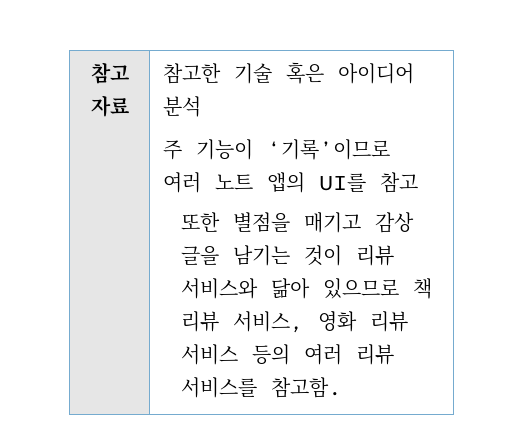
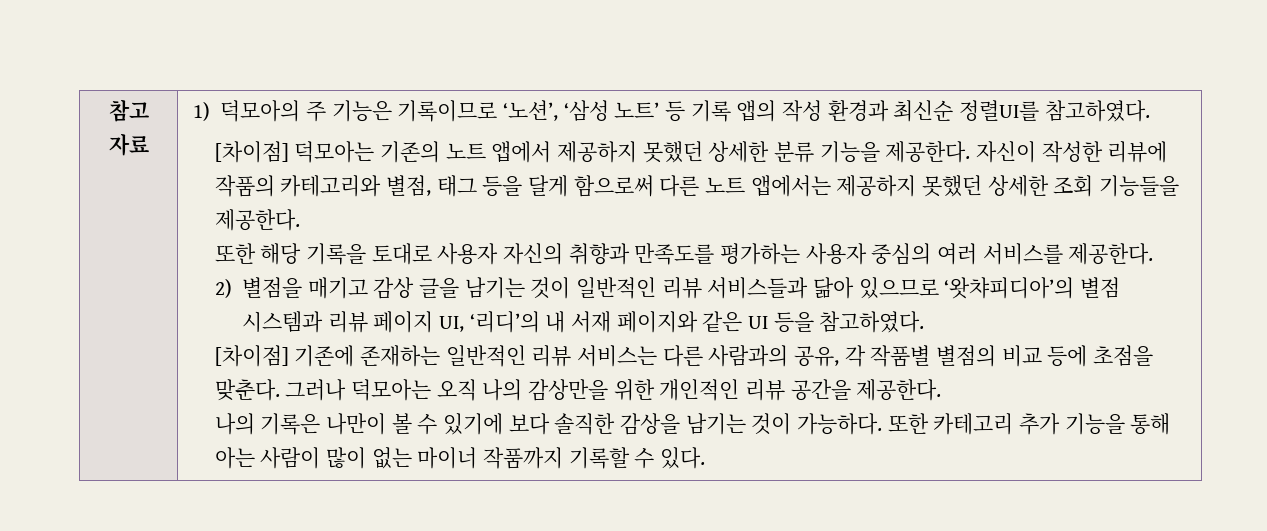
[162,62,414,84] [162,96,201,117] [162,139,390,160] [162,172,418,193] [181,212,221,232] 참고한 기술 혹은 아이디어 분석 // 주 기능이 ‘기록’이므로 여러 노트 앱의 UI를 참고 // 또한 -> [192,100,1150,122] [214,141,1168,163] [214,175,1179,197] [214,209,300,231] [214,243,1154,265] [214,279,232,298] 1) 덕모아의 주 기능은 기록이므로 ‘노션’, ‘삼성 노트’ 등 기록 앱의 작성 환경과 최신순 정렬UI를 참고하였다. // [차이점] 덕모아는 기존의 노트 앱에서 제공하지 못했던 상세한 분류 기능을 제공한다. 자신이 작성한 리뷰에 작품의 카테고리와 별점, 태그 등을 달게 함으로써 다른 노트 앱에서는 제공하지 못했던 상세한 조회 기능들을 제공한다. // 또한 해당 기록을 토대로 사용자 자신의 취향과 만족도를 평가하는 사용자 중심의 여러 서비스를 제공한다. // 2)
[356,245,395,266] [181,278,433,299] [181,311,409,333] [181,344,395,365] [181,377,343,398] 리뷰 서비스와 닮아 있으므로 책 리뷰 서비스, 영화 리뷰 서비스 등의 여러 리뷰 서비스를 참고함. -> [576,277,1121,299] [242,311,925,333] [214,345,1153,367] [214,379,942,401] [214,413,1171,435] [214,447,705,469] 일반적인 리뷰 서비스들과 닮아 있으므로 ‘왓챠피디아’의 별점 시스템과 리뷰 페이지 UI, ‘리디’의 내 서재 페이지와 같은 UI 등을 참고하였다. // [차이점] 기존에 존재하는 일반적인 리뷰 서비스는 다른 사람과의 공유, 각 작품별 별점의 비교 등에 초점을 맞춘다. 그러나 덕모아는 오직 나의 감상만을 위한 개인적인 리뷰 공간을 제공한다. // 나의 기록은 나만이 볼 수 있기에 보다 솔직한 감상을 남기는 것이 가능하다. 또한 카테고리 추가 기능을 통해 아는 사람이 많이 없는 마이너 작품까지 기록할 수 있다.

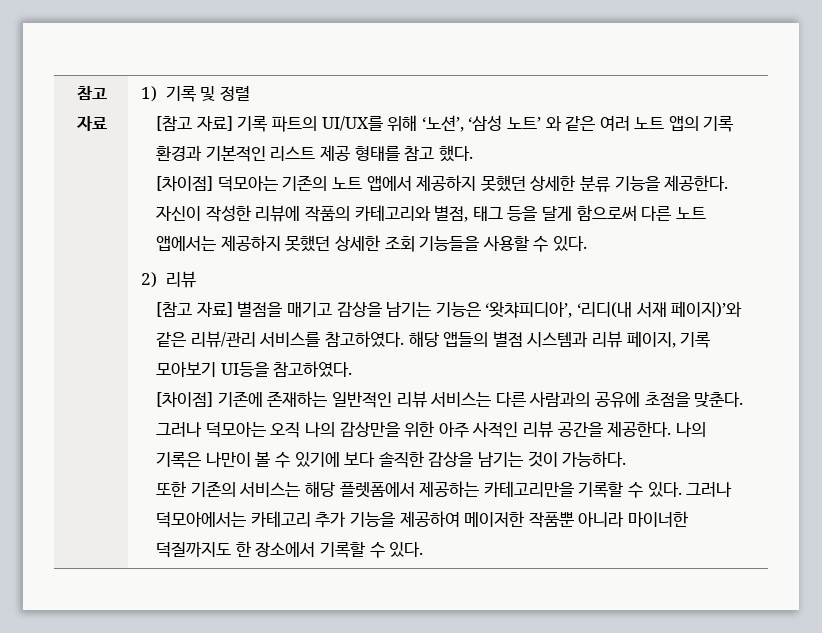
[220,100,1150,122] 덕모아의 주 기능은 기록이므로 ‘노션’, ‘삼성 노트’ 등 기록 앱의 작성 환경과 최신순 정렬UI를 참고하였다. -> [165,86,250,102] [156,115,734,132] [156,145,473,162] 기록 및 정렬 // [참고 자료] 기록 파트의 UI/UX를 위해 ‘노션’, ‘삼성 노트’ 와 같은 여러 노트 앱의 기록 환경과 기본적인 리스트 제공 형태를 참고 했다.
[214,209,300,231] [214,243,1154,265] [214,277,1121,299] [242,311,814,333] 제공한다. // 또한 해당 기록을 토대로 사용자 자신의 취향과 만족도를 평가하는 사용자 중심의 여러 서비스를 제공한다. // 2) 별점을 매기고 감상 글을 남기는 것이 일반적인 리뷰 서비스들과 닮아 있으므로 ‘왓챠피디아’의 별점 시스템과 리뷰 페이지 UI, ‘리디’의 내 서재 페이지와 같은 UI 등을 -> [482,235,587,252] [141,271,196,288] [156,301,743,318] [156,331,711,348] [156,362,269,377] 사용할 수 있다. // 2) 리뷰 // [참고 자료] 별점을 매기고 감상을 남기는 기능은 ‘왓챠피디아’, ‘리디(내 서재 페이지)’와 같은 리뷰/관리 서비스를 참고하였다. 해당 앱들의 별점 시스템과 리뷰 페이지, 기록 모아보기 UI등을
[793,345,1088,367] 공유, 각 작품별 별점의 비교 등에 -> [594,392,640,408] 공유에
[659,379,740,401] 개인적인 -> [438,421,519,438] 아주 사적인
(942, 390) // -> (672, 429) none
[887,413,1171,435] [214,447,563,469] 또한 카테고리 추가 기능을 통해 아는 사람이 많이 없는 마이너 작품까지 -> [156,481,733,498] [156,511,688,528] [156,541,316,558] // 또한 기존의 서비스는 해당 플렛폼에서 제공하는 카테고리만을 기록할 수 있다. 그러나 덕모아에서는 카테고리 추가 기능을 제공하여 메이저한 작품뿐 아니라 마이너한 덕질까지도 한 장소에서

